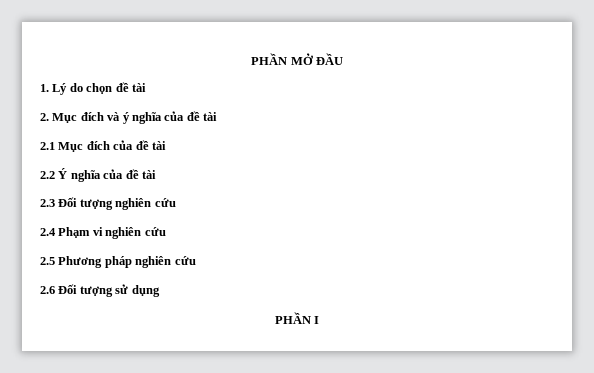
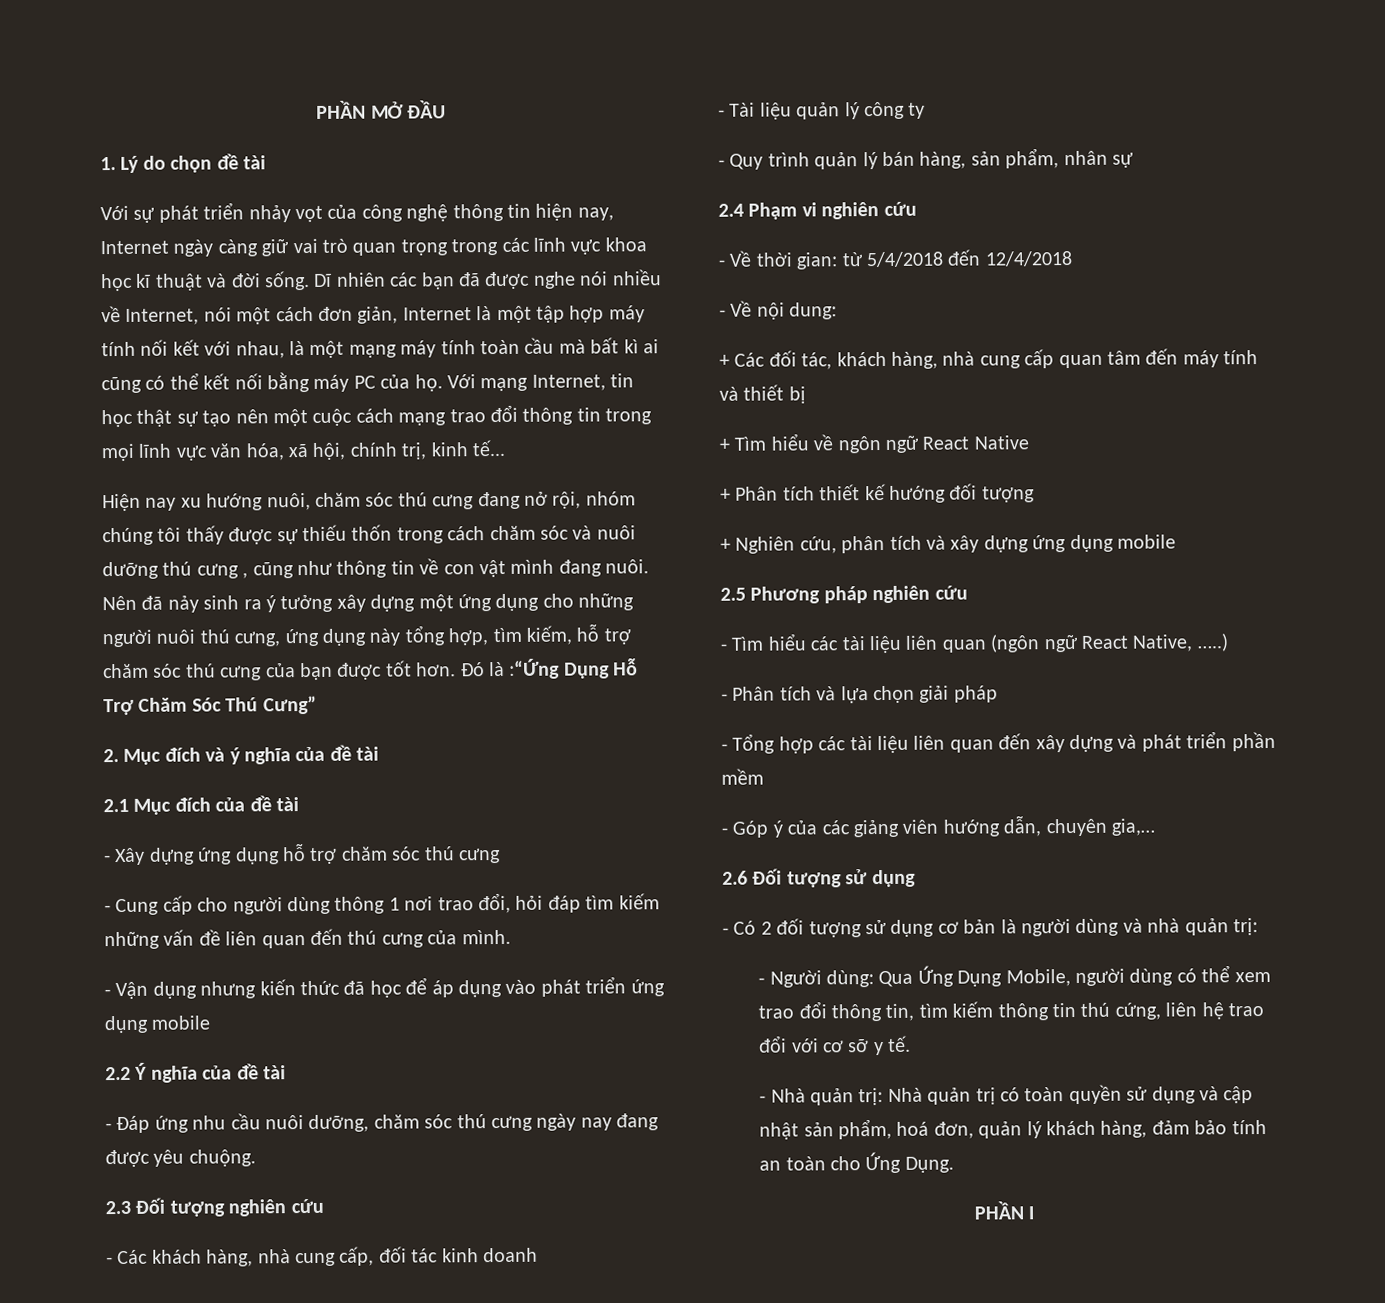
(146, 87) none -> [100,202,614,223] [100,237,647,257] [101,269,662,292] [101,305,645,325] [101,337,659,359] [101,372,635,394] [101,404,653,428] [101,439,505,462] [102,491,636,512] [102,524,636,546] [102,558,650,580] [102,593,635,613] [102,624,631,648] [103,658,639,681] [103,695,317,716] // Với sự phát triển nhảy vọt của công nghệ thông tin hiện nay, Internet ngày càng giữ vai trò quan trọng trong các lĩnh vực khoa học kĩ thuật và đời sống. Dĩ nhiên các bạn đã được nghe nói nhiều về Internet, nói một cách đơn giản, Internet là một tập hợp máy tính nối kết với nhau, là một mạng máy tính toàn cầu mà bất kì ai cũng có thể kết nối bằng máy PC của họ. Với mạng Internet, tin học thật sự tạo nên một cuộc cách mạng trao đổi thông tin trong mọi lĩnh vực văn hóa, xã hội, chính trị, kinh tế... // Hiện nay xu hướng nuôi, chăm sóc thú cưng đang nở rội, nhóm chúng tôi thấy được sự thiếu thốn trong cách chăm sóc và nuôi dưỡng thú cưng , cũng như thông tin về con vật mình đang nuôi. Nên đã nảy sinh ra ý tưởng xây dựng một ứng dụng cho những người nuôi thú cưng, ứng dụng này tổng hợp, tìm kiếm, hỗ trợ chăm sóc thú cưng của bạn được tốt hơn. Đó là :“Ứng Dụng Hỗ Trợ Chăm Sóc Thú Cưng”
(166, 145) none -> [104,844,501,866] [104,892,660,916] [104,928,511,950] [104,976,665,1000] [104,1015,211,1034] // - Xây dựng ứng dụng hỗ trợ chăm sóc thú cưng // - Cung cấp cho người dùng thông 1 nơi trao đổi, hỏi đáp tìm kiếm những vấn đề liên quan đến thú cưng của mình. // - Vận dụng nhưng kiến thức đã học để áp dụng vào phát triển ứng dụng mobile
(156, 174) none -> [105,1113,660,1134] [105,1149,256,1168] // - Đáp ứng nhu cầu nuôi dưỡng, chăm sóc thú cưng ngày nay đang được yêu chuộng.
(176, 202) none -> [106,1246,538,1267] [718,101,926,120] [718,148,1134,170] // - Các khách hàng, nhà cung cấp, đối tác kinh doanh // - Tài liệu quản lý công ty // - Quy trình quản lý bán hàng, sản phẩm, nhân sự
(166, 231) none -> [718,249,1072,270] [719,300,838,320] [719,348,1259,370] [719,384,806,404] [719,433,1029,454] [720,483,1035,503] [720,534,1176,554] // - Về thời gian: từ 5/4/2018 đến 12/4/2018 // - Về nội dung: // + Các đối tác, khách hàng, nhà cung cấp quan tâm đến máy tính và thiết bị // + Tìm hiểu về ngôn ngữ React Native // + Phân tích thiết kế hướng đối tượng // + Nghiên cứu, phân tích và xây dựng ứng dụng mobile
(196, 260) none -> [720,633,1229,654] [721,685,998,704] [721,731,1276,754] [721,768,764,785] [721,816,1155,838] // - Tìm hiểu các tài liệu liên quan (ngôn ngữ React Native, …..) // - Phân tích và lựa chọn giải pháp // - Tổng hợp các tài liệu liên quan đến xây dựng và phát triển phần mềm // - Góp ý của các giảng viên hướng dẫn, chuyên gia,…
(160, 291) none -> [722,918,1258,938] [758,965,1271,988] [758,1001,1265,1022] [759,1035,912,1056] [759,1084,1254,1106] [759,1118,1267,1140] [759,1151,954,1174] // - Có 2 đối tượng sử dụng cơ bản là người dùng và nhà quản trị: // - Người dùng: Qua Ứng Dụng Mobile, người dùng có thể xem trao đổi thông tin, tìm kiếm thông tin thú cứng, liên hệ trao đổi với cơ sỡ y tế. // - Nhà quản trị: Nhà quản trị có toàn quyền sử dụng và cập nhật sản phẩm, hoá đơn, quản lý khách hàng, đảm bảo tính an toàn cho Ứng Dụng.

